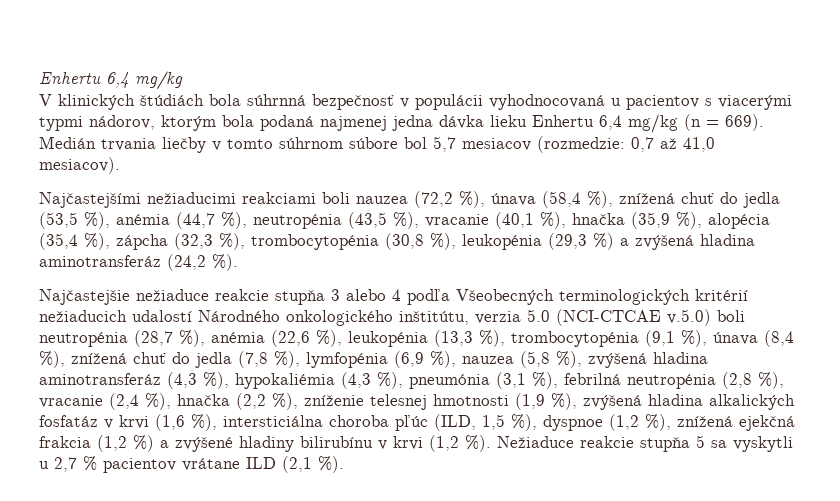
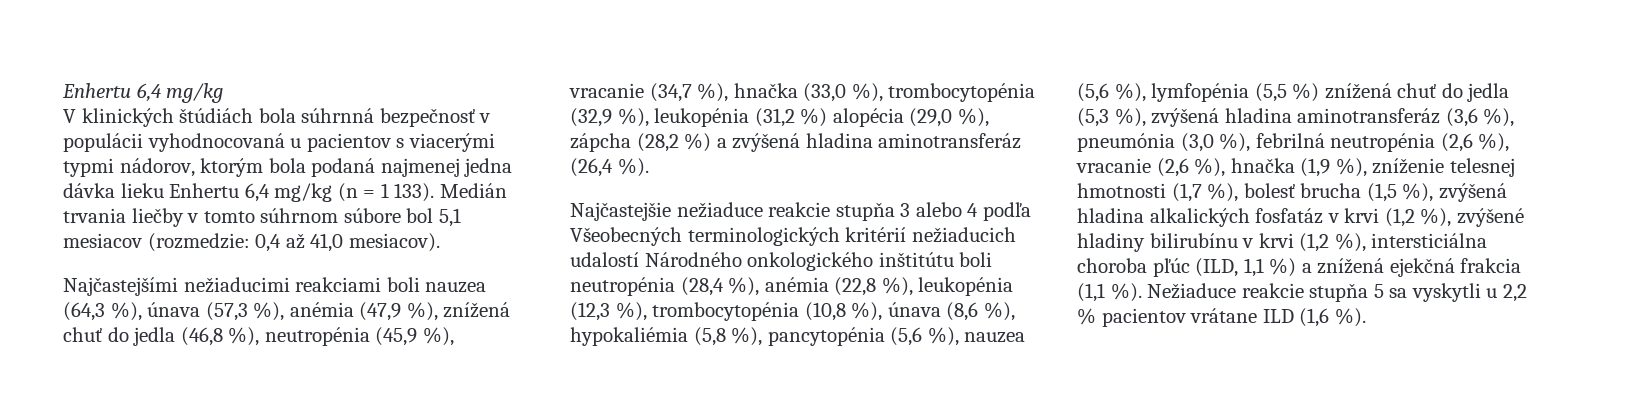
[725,114,764,131] 669). -> [380,183,435,202] 1 133).
[433,136,456,152] 5,7 -> [438,208,461,227] 5,1
[631,137,654,152] 0,7 -> [255,234,282,252] 0,4
[414,191,780,208] [39,212,215,229] (72,2 %), únava (58,4 %), znížená chuť do jedla (53,5 %), anémia (44,7 -> [63,302,511,321] [63,327,223,346] (64,3 %), únava (57,3 %), anémia (47,9 %), znížená chuť do jedla (46,8
[348,212,770,229] [39,233,587,250] (43,5 %), vracanie (40,1 %), hnačka (35,9 %), alopécia (35,4 %), zápcha (32,3 %), trombocytopénia (30,8 %), leukopénia (29,3 -> [375,327,454,346] [569,83,1036,102] [570,108,989,127] [570,133,679,152] (45,9 %), vracanie (34,7 %), hnačka (33,0 %), trombocytopénia (32,9 %), leukopénia (31,2 %) alopécia (29,0 %), zápcha (28,2
[167,254,206,271] (24,2 -> [570,158,613,177] (26,4
[399,309,711,326] inštitútu, verzia 5.0 (NCI-CTCAE v.5.0) -> [878,252,954,267] inštitútu
[134,330,794,347] [39,351,708,368] [39,372,371,389] (28,7 %), anémia (22,6 %), leukopénia (13,3 %), trombocytopénia (9,1 %), únava (8,4 %), znížená chuť do jedla (7,8 %), lymfopénia (6,9 %), nauzea (5,8 %), zvýšená hladina aminotransferáz (4,3 %), hypokaliémia (4,3 -> [680,277,1014,296] [570,302,1015,321] [570,327,1026,346] [1077,83,1510,102] [1077,108,1478,127] (28,4 %), anémia (22,8 %), leukopénia (12,3 %), trombocytopénia (10,8 %), únava (8,6 %), hypokaliémia (5,8 %), pancytopénia (5,6 %), nauzea (5,6 %), lymfopénia (5,5 %) znížená chuť do jedla (5,3 %), zvýšená hladina aminotransferáz (3,6
[496,372,526,389] (3,1 -> [1180,133,1214,152] (3,0
[722,372,784,389] [39,393,266,410] (2,8 %), vracanie (2,4 %), hnačka (2,2 -> [1440,133,1510,152] [1076,158,1331,177] (2,6 %), vracanie (2,6 %), hnačka (1,9
[515,393,545,410] (1,9 -> [1171,183,1397,202] (1,7 %), bolesť brucha (1,5
[155,414,795,431] [39,435,169,452] (1,6 %), intersticiálna choroba pľúc (ILD, 1,5 %), dyspnoe (1,2 %), znížená ejekčná frakcia (1,2 %) a -> [1384,208,1452,227] (1,2 %),
(459, 443) none -> [1334,233,1488,252] [1077,258,1522,277] [1077,283,1105,302] %), intersticiálna choroba pľúc (ILD, 1,1 %) a znížená ejekčná frakcia (1,1
[54,457,77,472] 2,7 -> [1502,284,1527,302] 2,2
[282,456,312,473] (2,1 -> [1299,308,1330,327] (1,6

